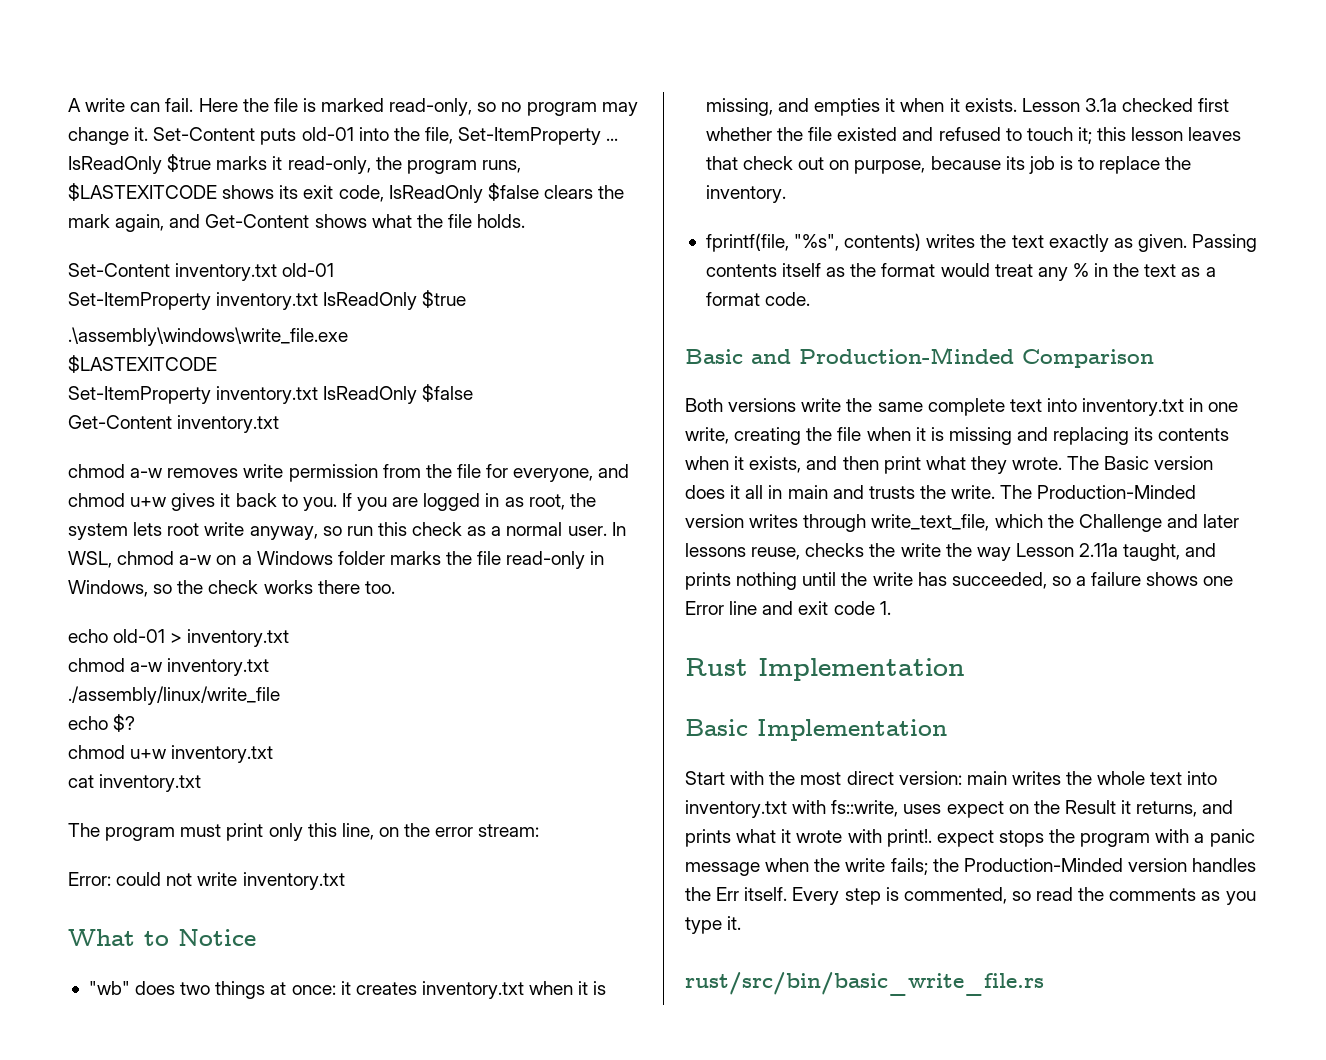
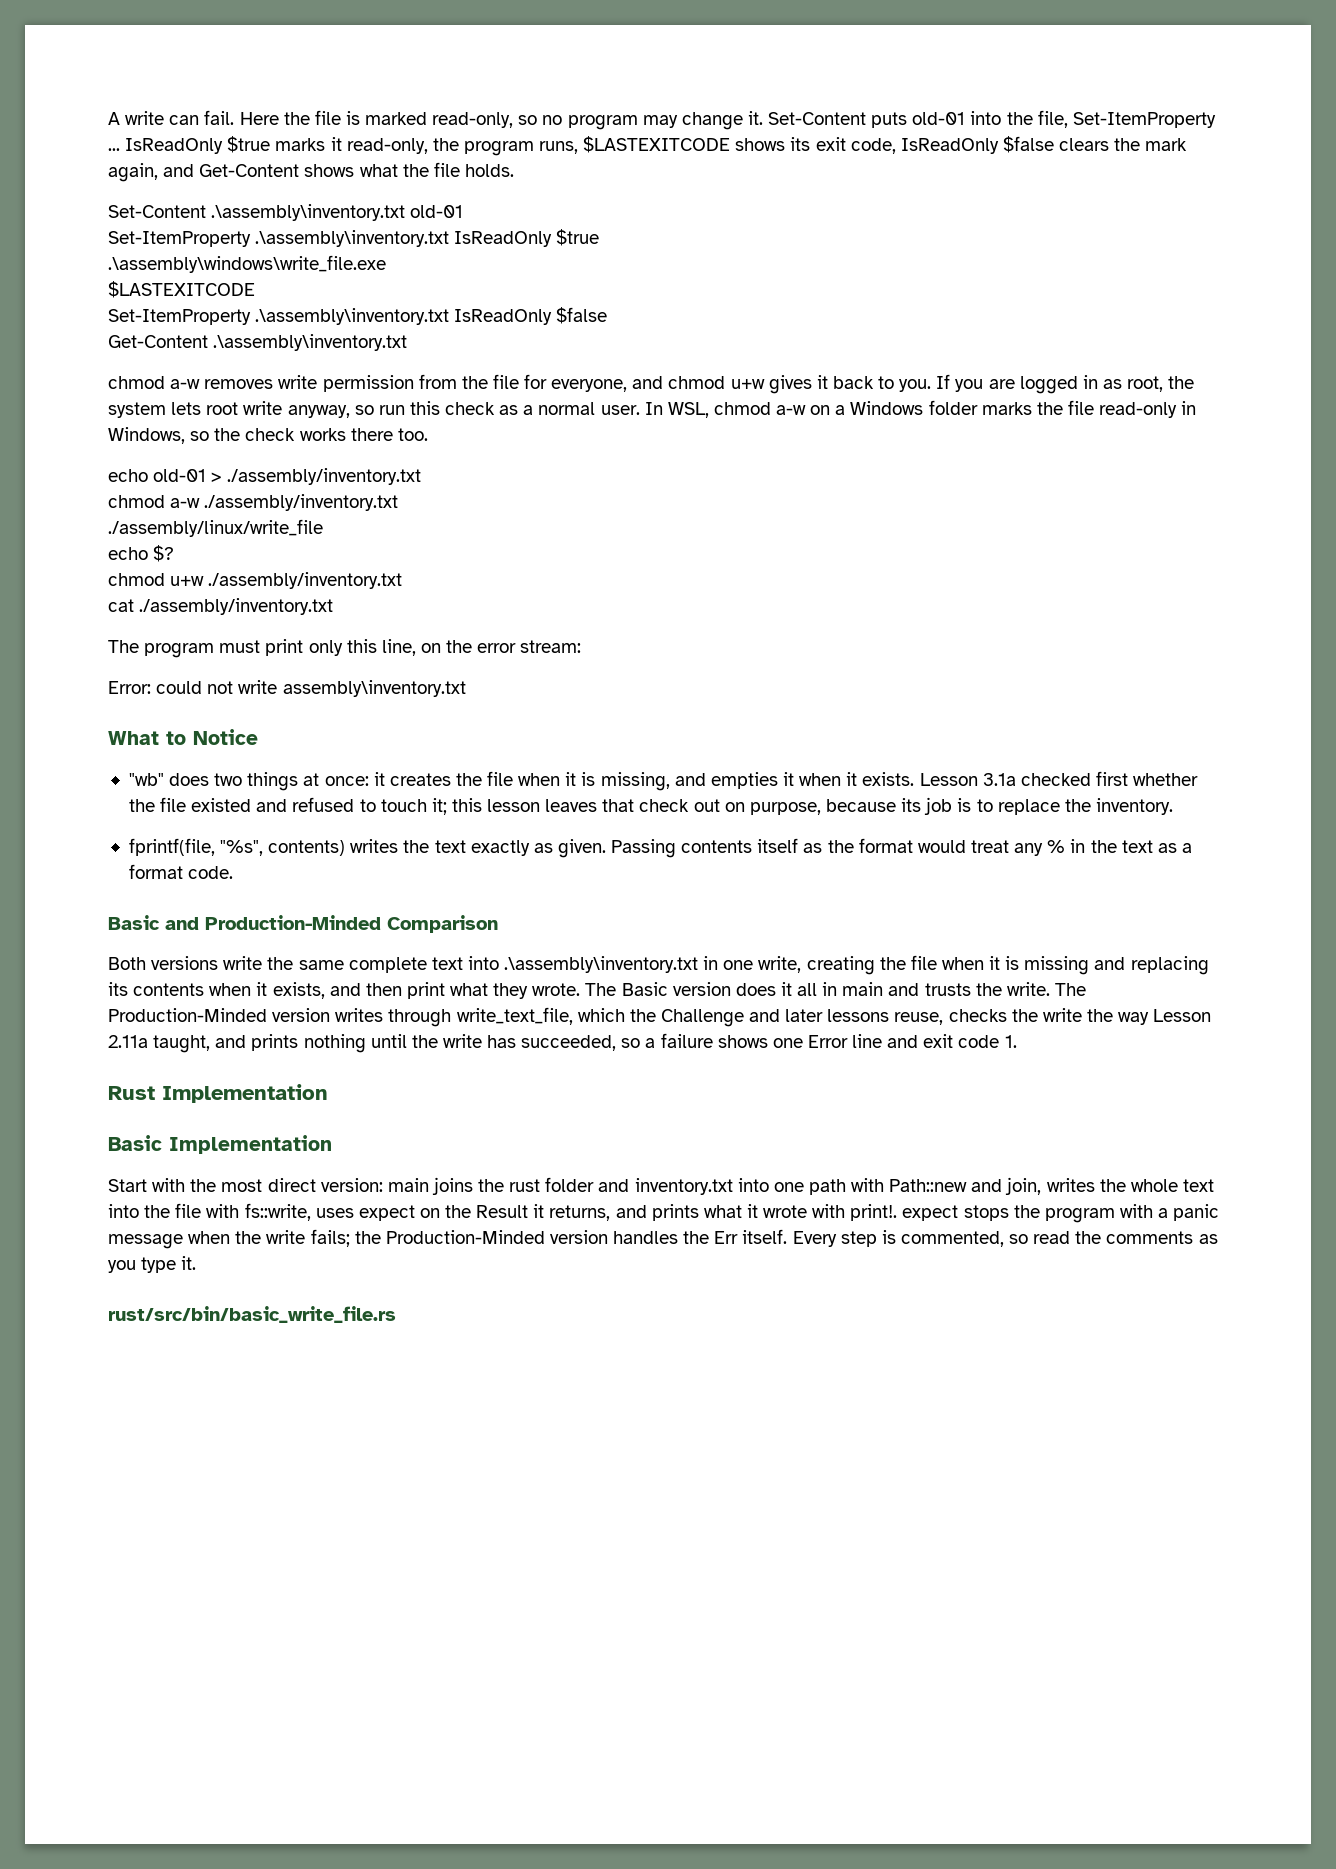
[175,263,278,281] inventory.txt -> [211,204,406,221] .\assembly\inventory.txt
[216,292,319,310] inventory.txt -> [255,230,450,247] .\assembly\inventory.txt
[216,386,319,404] inventory.txt -> [255,308,450,325] .\assembly\inventory.txt
[177,415,280,433] inventory.txt -> [213,334,408,351] .\assembly\inventory.txt
[187,629,290,647] [68,658,270,676] inventory.txt // chmod a-w inventory.txt -> [227,468,422,485] [108,494,399,511] ./assembly/inventory.txt // chmod a-w ./assembly/inventory.txt
[171,745,274,763] inventory.txt -> [208,572,403,589] ./assembly/inventory.txt
[99,774,202,792] inventory.txt -> [139,598,334,615] ./assembly/inventory.txt
[242,872,345,890] inventory.txt -> [282,680,466,697] assembly\inventory.txt
[421,981,524,999] inventory.txt -> [455,771,514,786] the file
[1082,398,1185,416] inventory.txt -> [504,956,699,973] .\assembly\inventory.txt
(1007, 778) none -> [431,1177,1042,1195] joins the rust folder and inventory.txt into one path with Path::new and join,
[685,800,787,818] inventory.txt -> [144,1203,202,1218] the file

